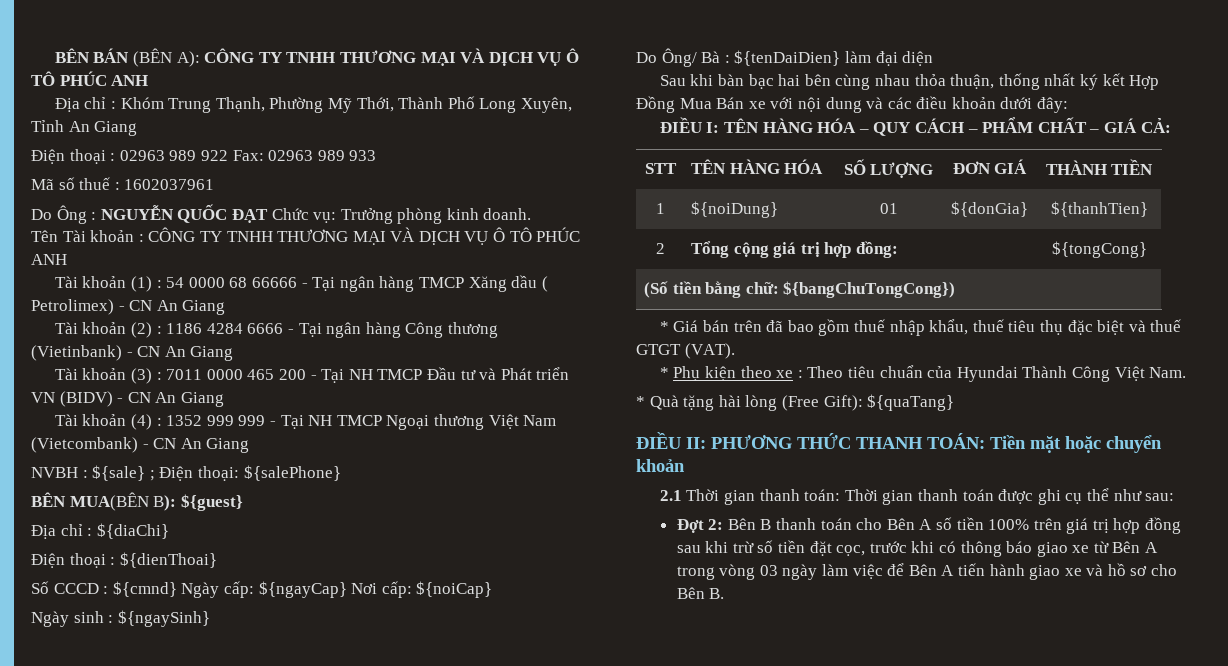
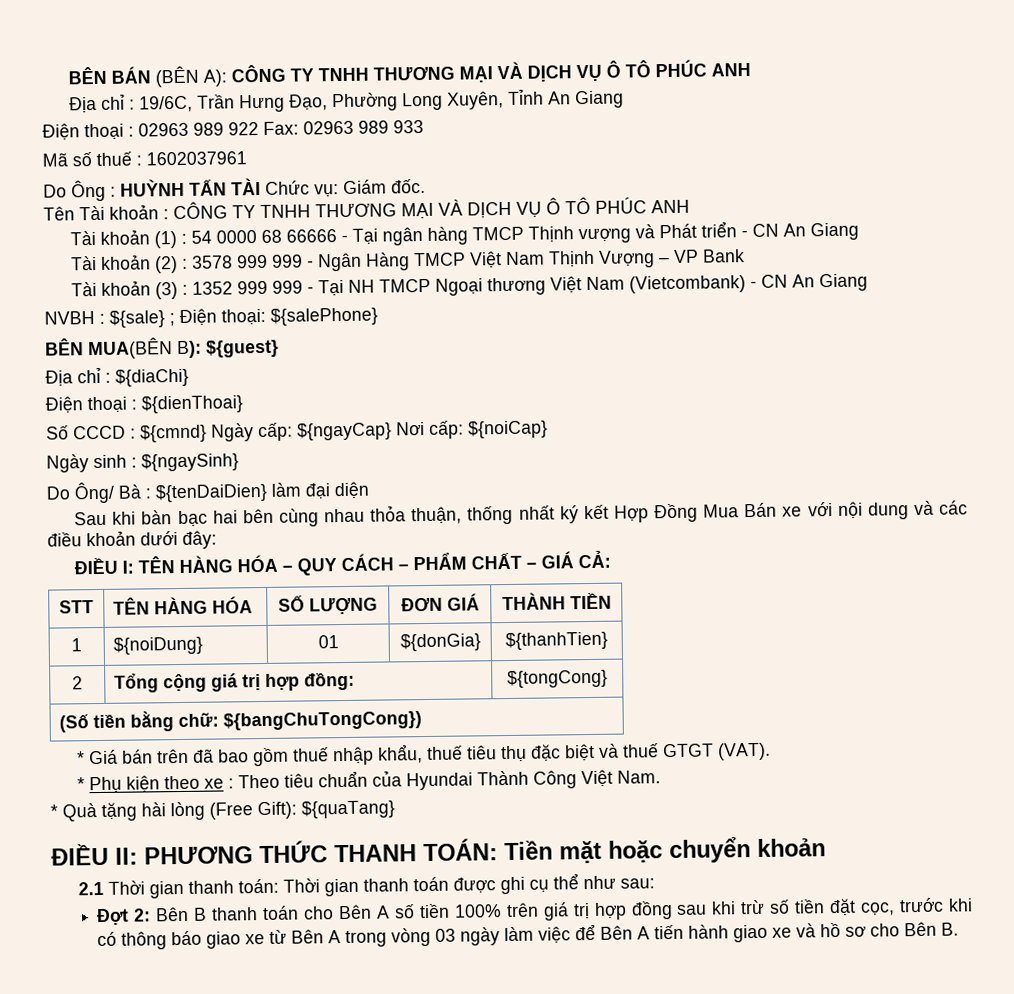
[120,96,475,113] Khóm Trung Thạnh, Phường Mỹ Thới, Thành Phố -> [139,92,399,113] 19/6C, Trần Hưng Đạo, Phường
[100,204,532,224] NGUYỄN QUỐC ĐẠT Chức vụ: Trưởng phòng kinh doanh. -> [120,177,426,198] HUỲNH TẤN TÀI Chức vụ: Giám đốc.
[468,275,548,292] [31,299,114,315] Xăng dầu ( Petrolimex) -> [528,221,738,244] Thịnh vượng và Phát triển
[166,322,498,338] [31,345,234,361] [54,367,570,384] [31,391,224,407] [54,414,153,430] 1186 4284 6666 - Tại ngân hàng Công thương (Vietinbank) - CN An Giang // Tài khoản (3) : 7011 0000 465 200 - Tại NH TMCP Đầu tư và Phát triển VN (BIDV) - CN An Giang // Tài khoản (4) -> [192,249,746,272] [71,280,179,300] 3578 999 999 - Ngân Hàng TMCP Việt Nam Thịnh Vượng – VP Bank // Tài khoản (3)

